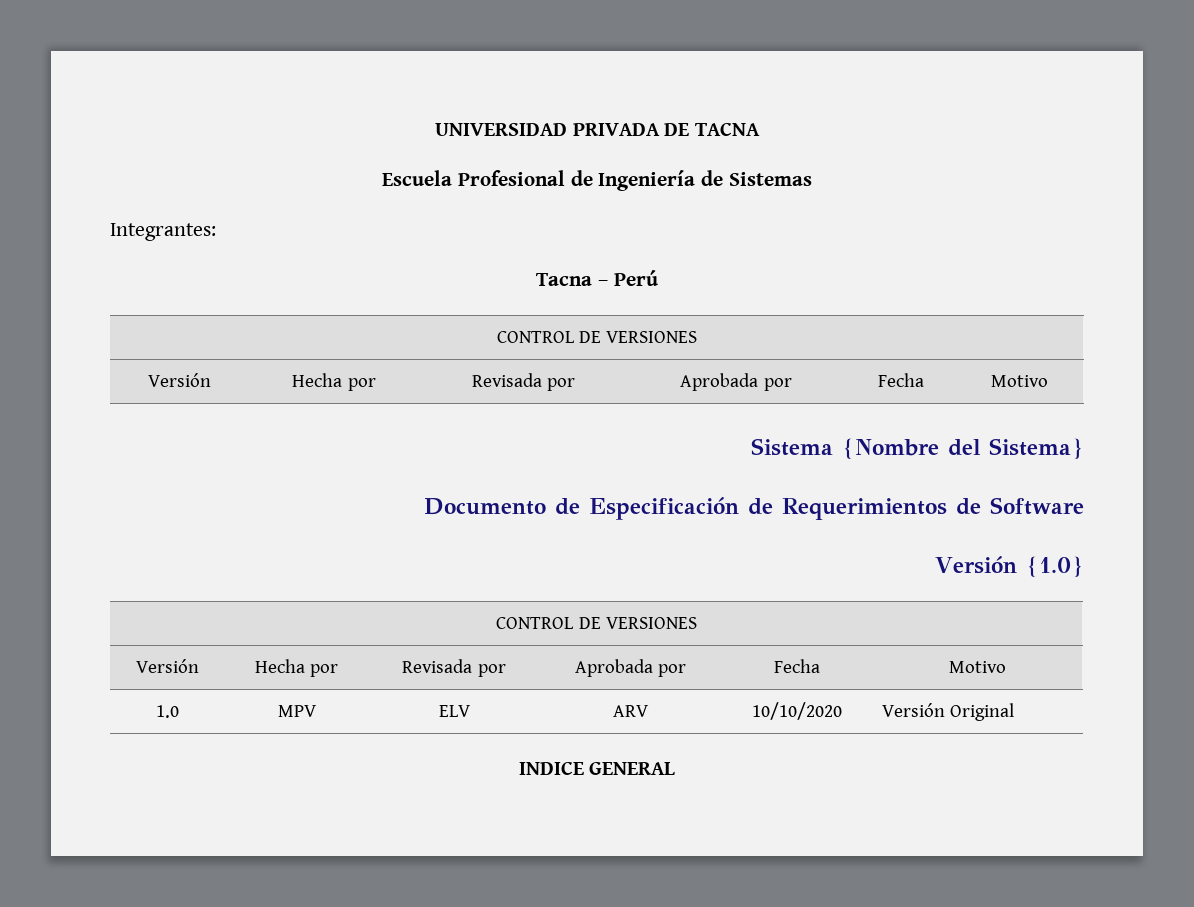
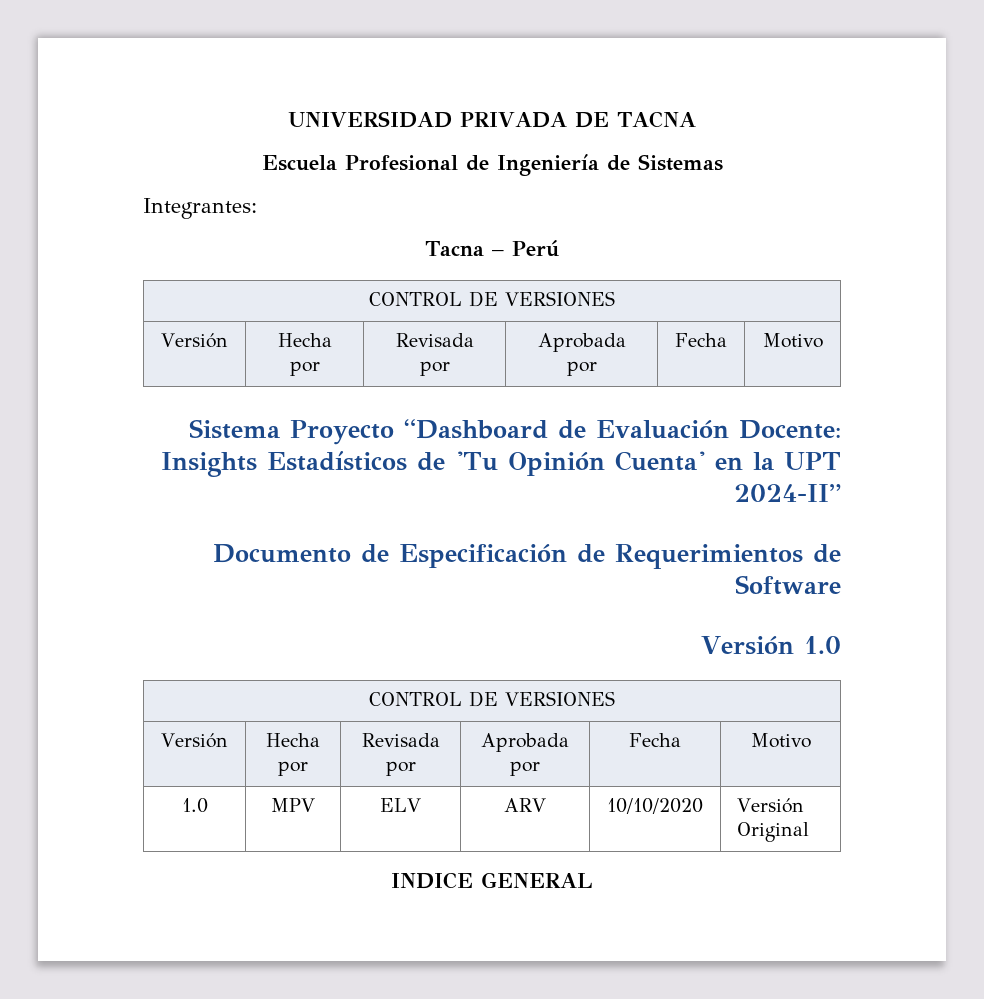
[842,438,1084,460] {Nombre del Sistema} -> [290,419,841,445] [161,451,841,477] [734,484,841,502] Proyecto “Dashboard de Evaluación Docente: Insights Estadísticos de 'Tu Opinión Cuenta' en la UPT 2024-II”
[1026,556,1084,578] {1.0} -> [804,636,841,654] 1.0

